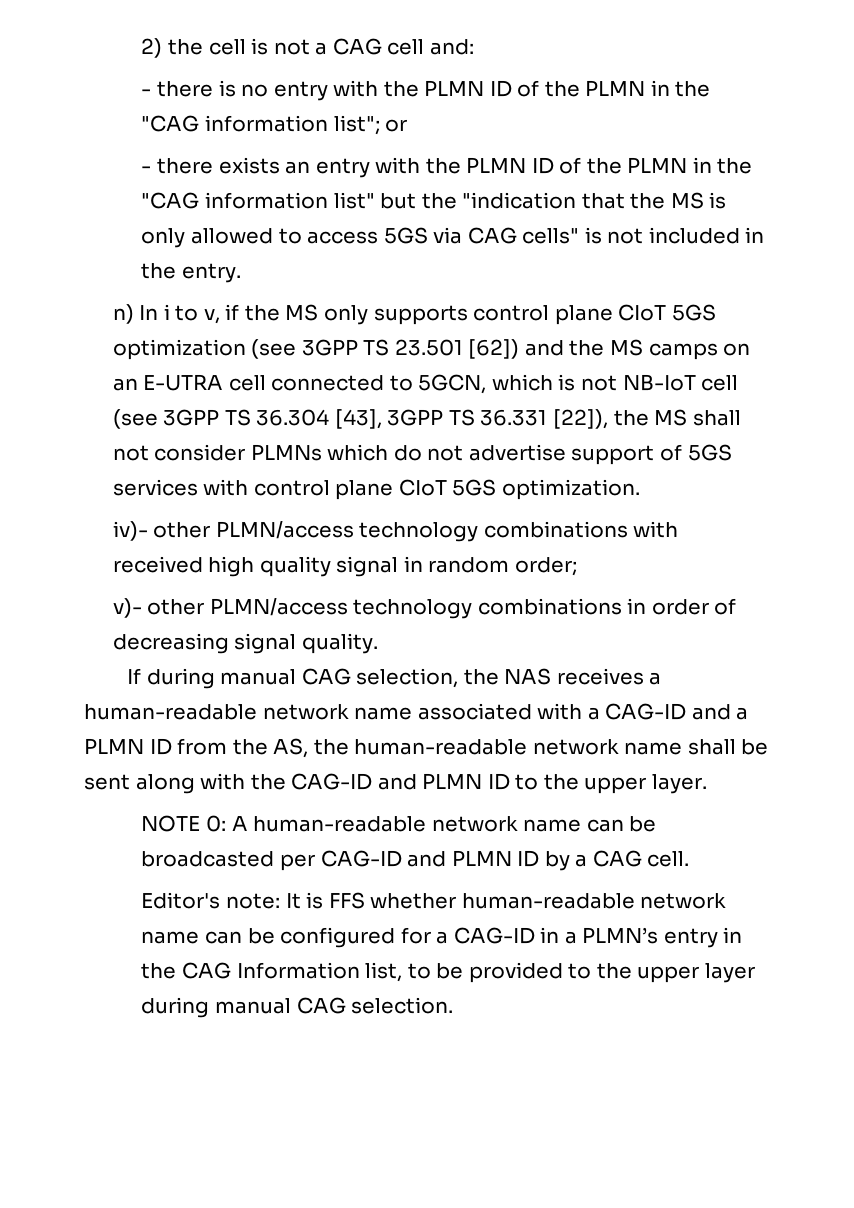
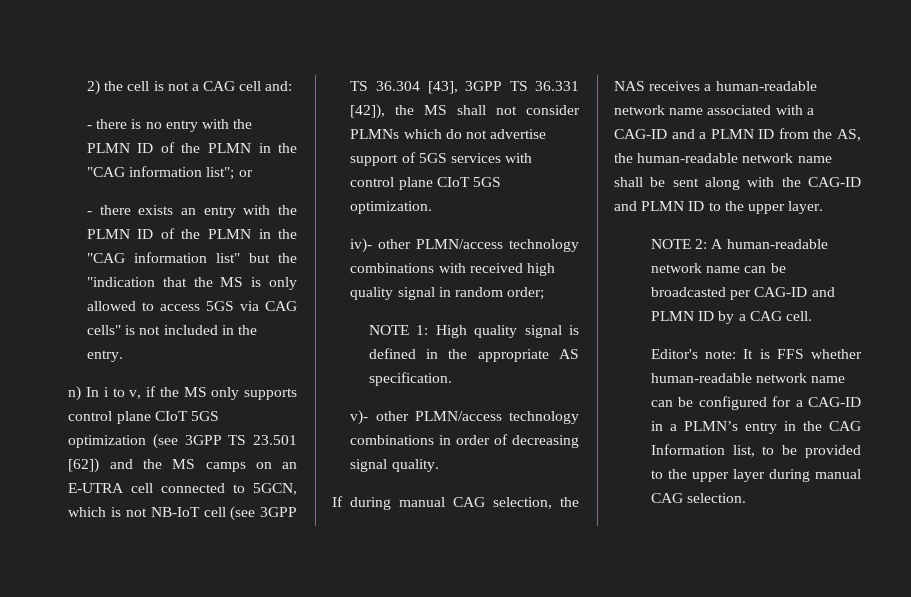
[552,409,608,429] [22]), -> [350,104,386,119] [42]),
(577, 566) none -> [368,325,579,338] [368,348,579,362] [368,372,452,386] // NOTE 1: High quality signal is defined in the appropriate AS specification.
[205,815,226,832] 0: -> [695,239,708,249] 2:

